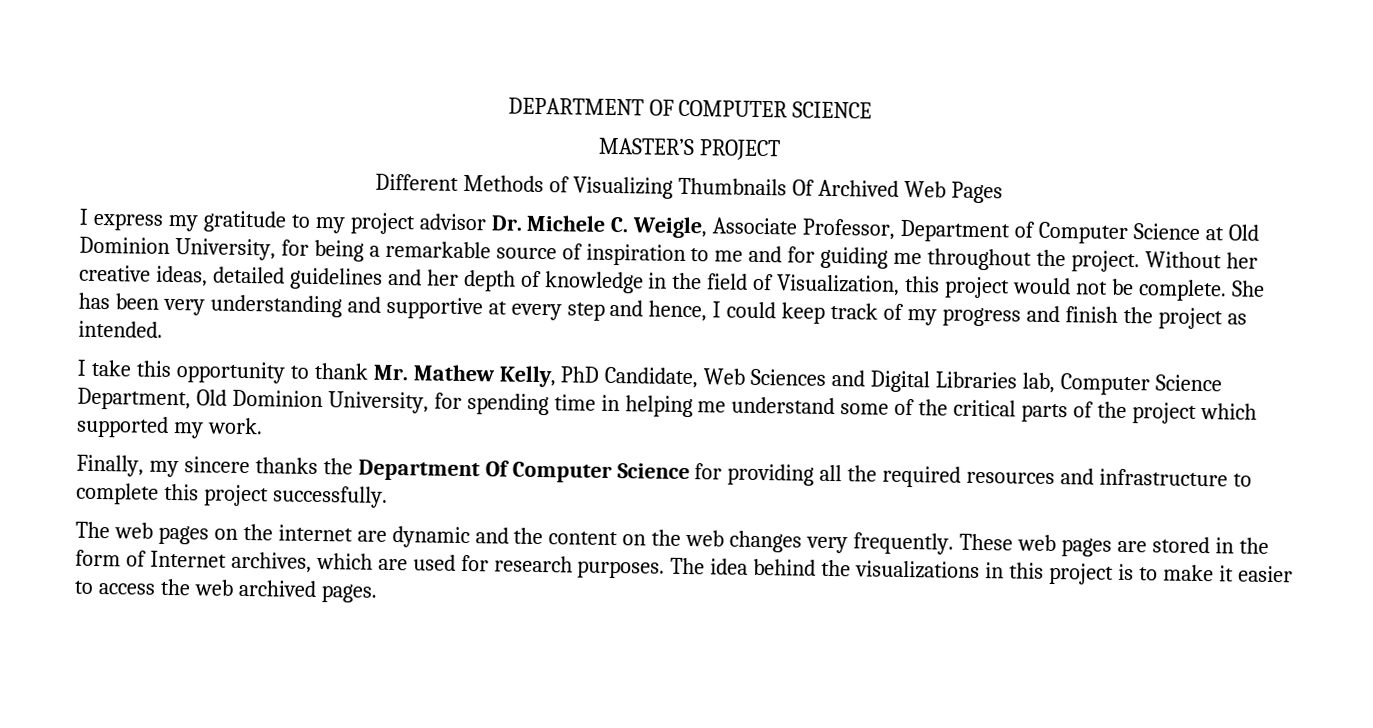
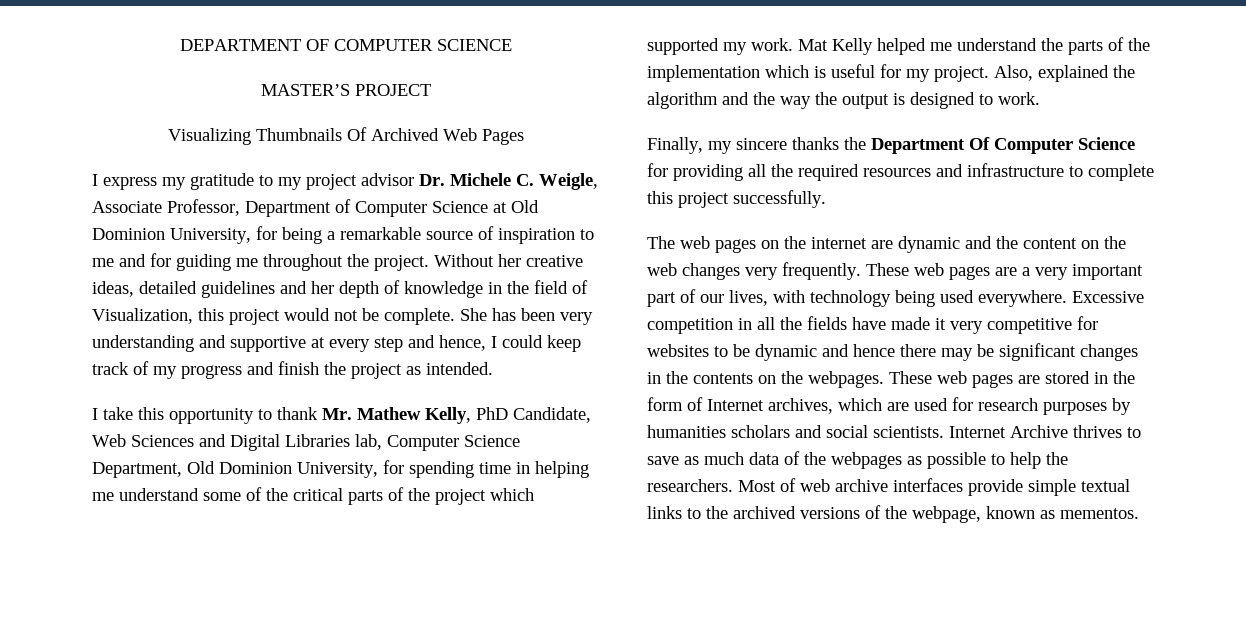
[375,173,571,193] Different Methods of -> (431, 90) none
(263, 426) none -> [798,37,1150,55] [647,64,1135,82] [647,92,1040,109] Mat Kelly helped me understand the parts of the implementation which is useful for my project. Also, explained the algorithm and the way the output is designed to work.
(1147, 546) none -> [1022,264,1143,280] [647,289,1144,307] [647,316,1098,334] [647,343,1138,361] [647,371,1040,388] a very important part of our lives, with technology being used everywhere. Excessive competition in all the fields have made it very competitive for websites to be dynamic and hence there may be significant changes in the contents on the webpages. These web pages are
[577,557,1293,585] [74,578,377,603] purposes. The idea behind the visualizations in this project is to make it easier to access the web archived pages. -> [1043,398,1131,415] [647,425,1141,438] [647,451,1068,469] [647,478,1130,496] [647,505,1139,523] purposes by humanities scholars and social scientists. Internet Archive thrives to save as much data of the webpages as possible to help the researchers. Most of web archive interfaces provide simple textual links to the archived versions of the webpage, known as mementos.

